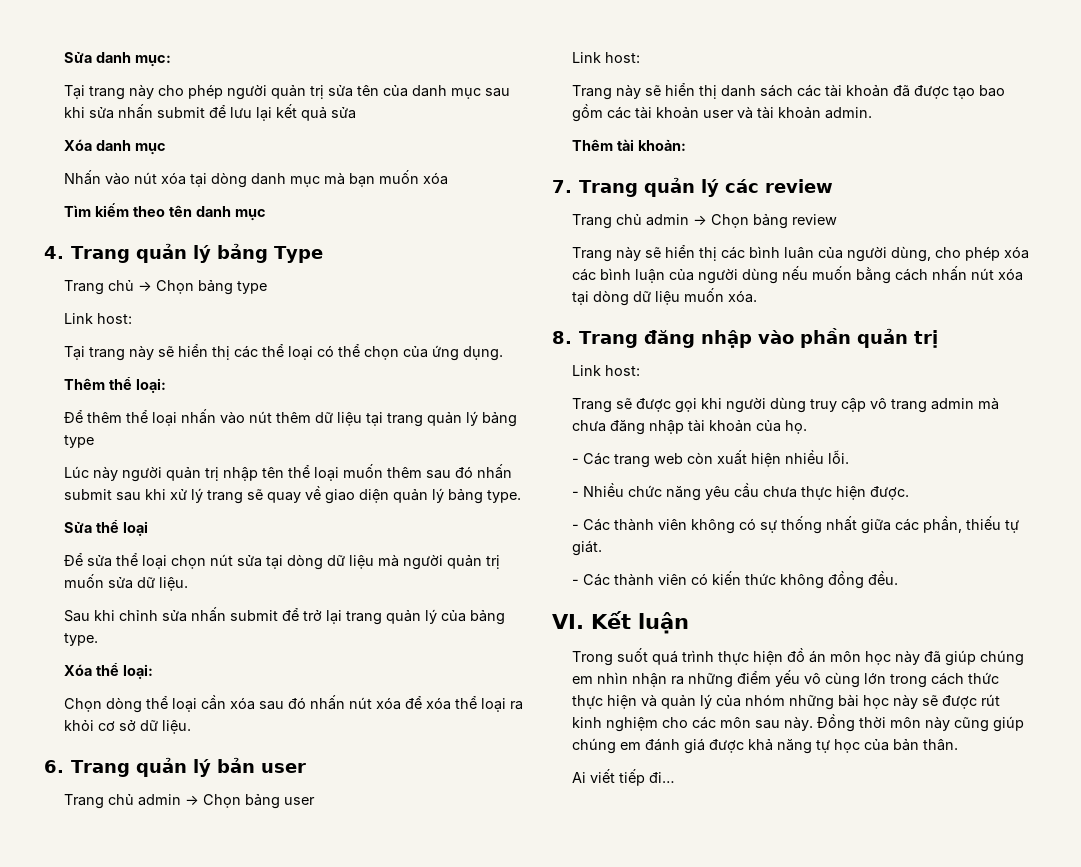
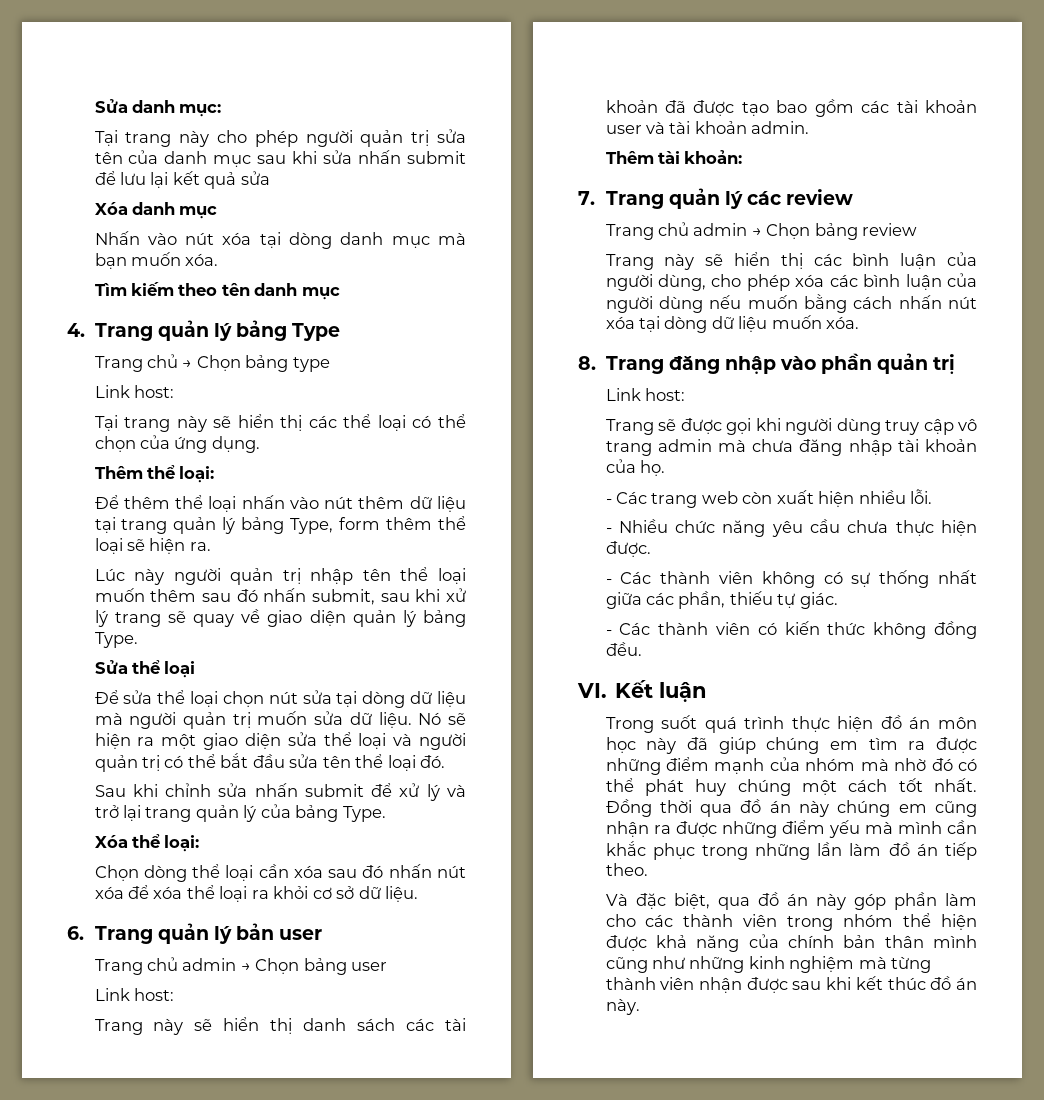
[422,172,448,185] xóa -> [185,253,219,266] xóa.
[63,435,94,448] type -> [290,516,466,534] [94,538,211,554] Type, form thêm thể loại sẽ hiện ra.
[63,489,112,500] submit -> [311,589,375,605] submit,
[486,490,521,503] type. -> [94,632,138,648] Type.
(188, 584) none -> [418,712,467,725] [94,732,466,750] [94,753,446,772] Nó sẽ hiện ra một giao diện sửa thể loại và người quản trị có thể bắt đầu sửa tên thể loại đó.
(299, 614) none -> [399,783,466,801] xử lý và
[63,633,98,646] type. -> [342,806,386,822] Type.
[783,247,814,259] luân -> [900,253,937,269] luận
[571,540,602,556] giát. -> [799,592,838,609] giác.
[596,672,628,684] nhìn -> [868,737,977,753] [605,757,977,775] [605,778,977,796] [605,799,977,817] tìm ra được những điểm mạnh của nhóm mà nhờ đó có thể phát huy chúng một cách tốt nhất. Đồng thời qua đồ án này chúng em cũng
(684, 680) none -> [675,821,717,837] được
[803,672,999,688] [571,694,1000,710] [571,714,1024,732] [571,738,958,754] [571,769,675,786] vô cùng lớn trong cách thức thực hiện và quản lý của nhóm những bài học này sẽ được rút kinh nghiệm cho các môn sau này. Đồng thời môn này cũng giúp chúng em đánh giá được khả năng tự học của bản thân. // Ai viết tiếp đi… -> [864,820,977,834] [605,841,977,860] [605,863,648,876] [605,892,977,910] [605,913,977,931] [605,934,977,952] [605,956,932,973] [605,976,977,993] [605,998,640,1015] mà mình cần khắc phục trong những lần làm đồ án tiếp theo. // Và đặc biệt, qua đồ án này góp phần làm cho các thành viên trong nhóm thể hiện được khả năng của chính bản thân mình cũng như những kinh nghiệm mà từng thành viên nhận được sau khi kết thúc đồ án này.

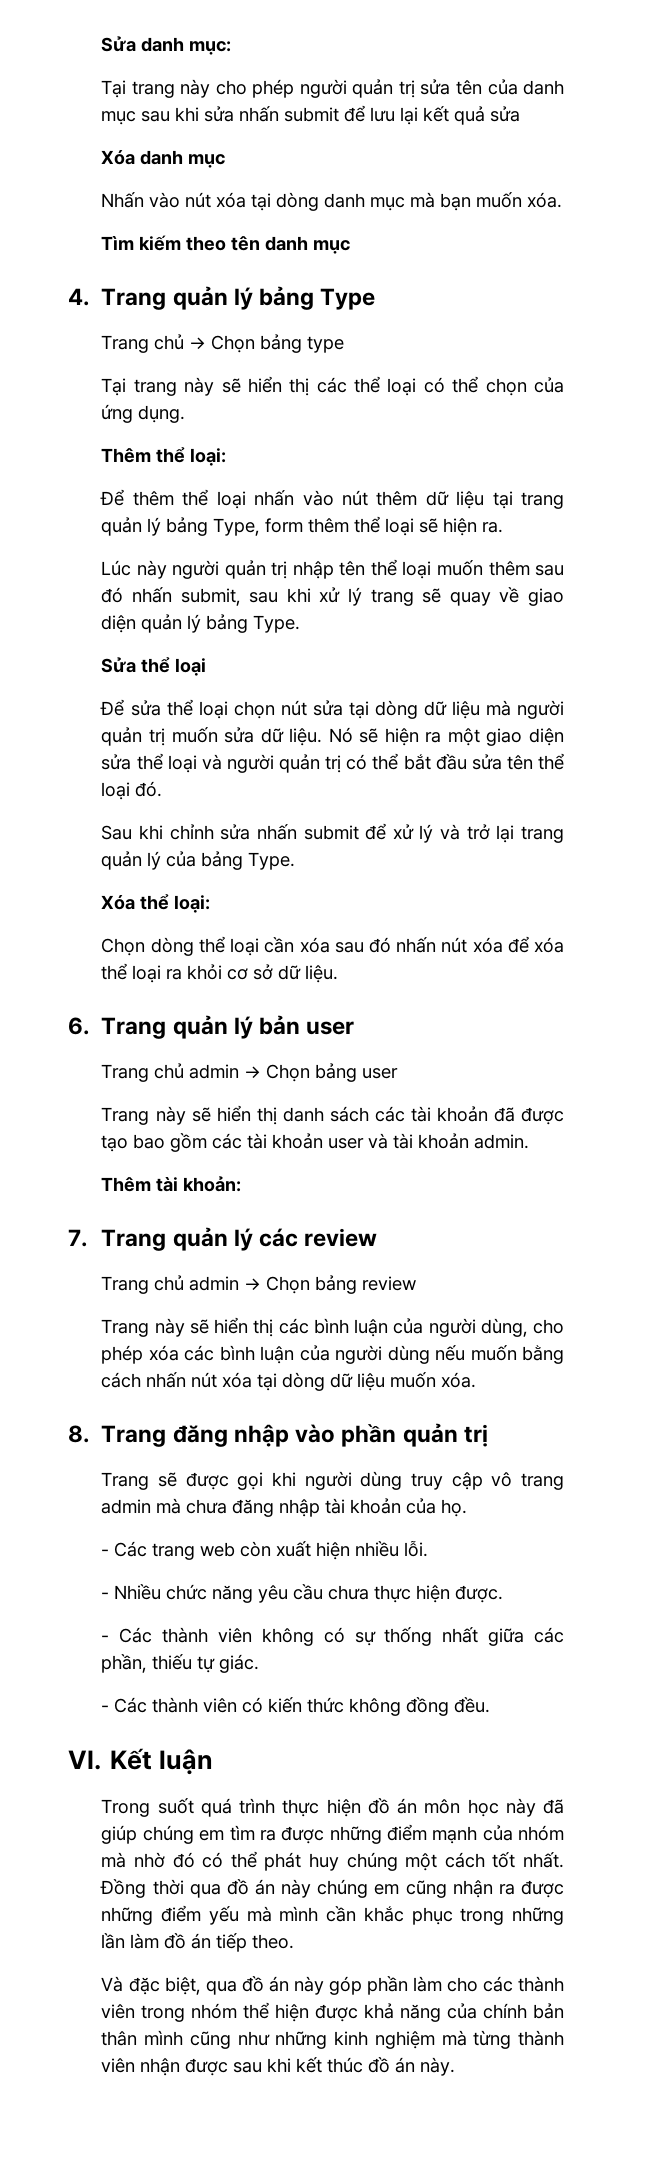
[94,385,174,398] // Link host: -> (345, 344) none
[94,988,174,1001] // Link host: -> (399, 1073) none
[605,388,685,401] // Link host: -> (488, 1435) none

